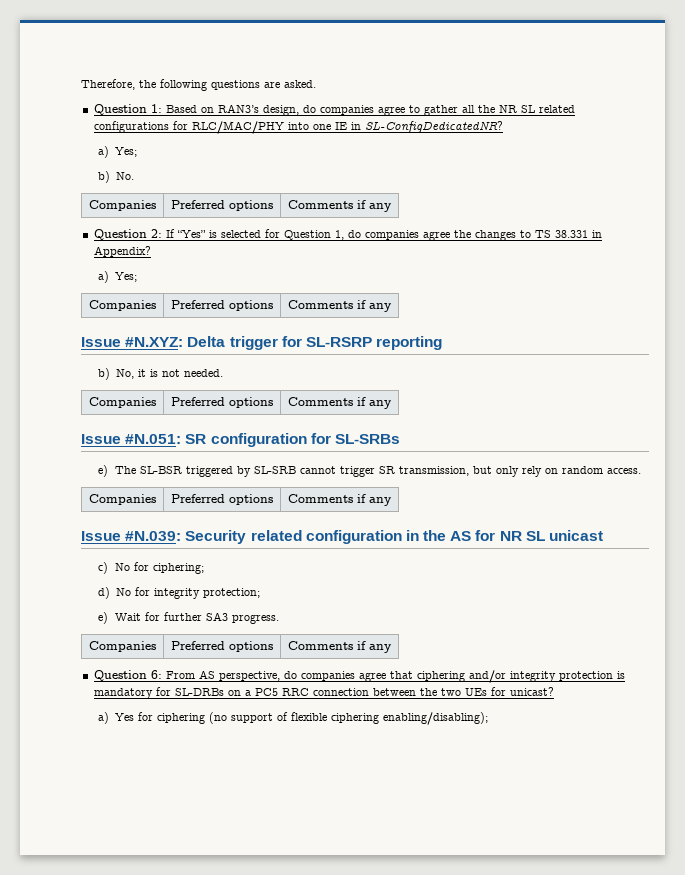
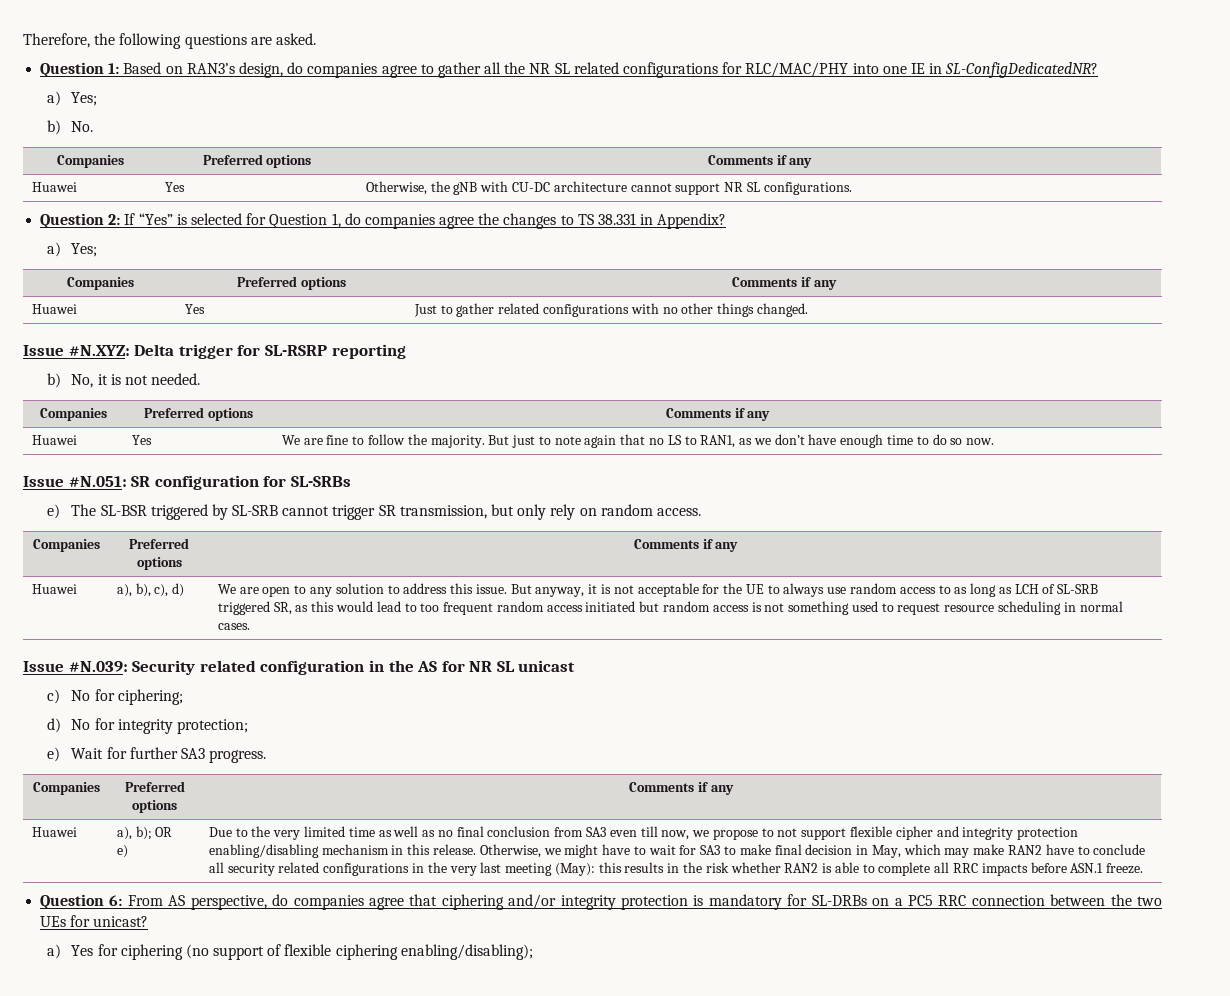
(392, 207) none -> [31,182,77,192] [164,182,185,192] [365,181,852,195] // Huawei | Yes | Otherwise, the gNB with CU-DC architecture cannot support NR SL configurations.
(392, 307) none -> [31,304,77,314] [184,304,205,314] [413,303,808,317] // Huawei | Yes | Just to gather related configurations with no other things changed.
(392, 404) none -> [31,435,77,445] [131,435,152,445] [281,434,995,448] // Huawei | Yes | We are fine to follow the majority. But just to note again that no LS to RAN1, as we don’t have enough time to do so now.
(392, 501) none -> [31,584,77,594] [116,583,185,597] [217,583,1099,597] [217,601,1123,615] [217,623,250,630] // Huawei | a), b), c), d) | We are open to any solution to address this issue. But anyway, it is not acceptable for the UE to always use random access to as long as LCH of SL-SRB triggered SR, as this would lead to too frequent random access initiated but random access is not something used to request resource scheduling in normal cases.
(392, 648) none -> [31,827,77,837] [116,826,173,840] [116,845,128,858] [208,826,1079,840] [208,844,1146,858] [208,862,1144,876] // Huawei | a), b); OR // e) | Due to the very limited time as well as no final conclusion from SA3 even till now, we propose to not support flexible cipher and integrity protection enabling/disabling mechanism in this release. Otherwise, we might have to wait for SA3 to make final decision in May, which may make RAN2 have to conclude all security related configurations in the very last meeting (May): this results in the risk whether RAN2 is able to complete all RRC impacts before ASN.1 freeze.

